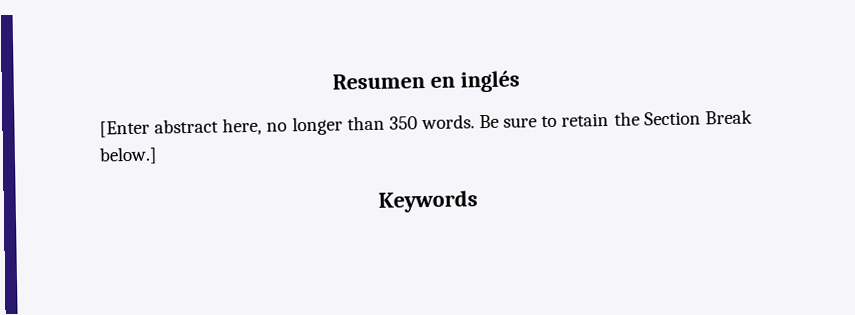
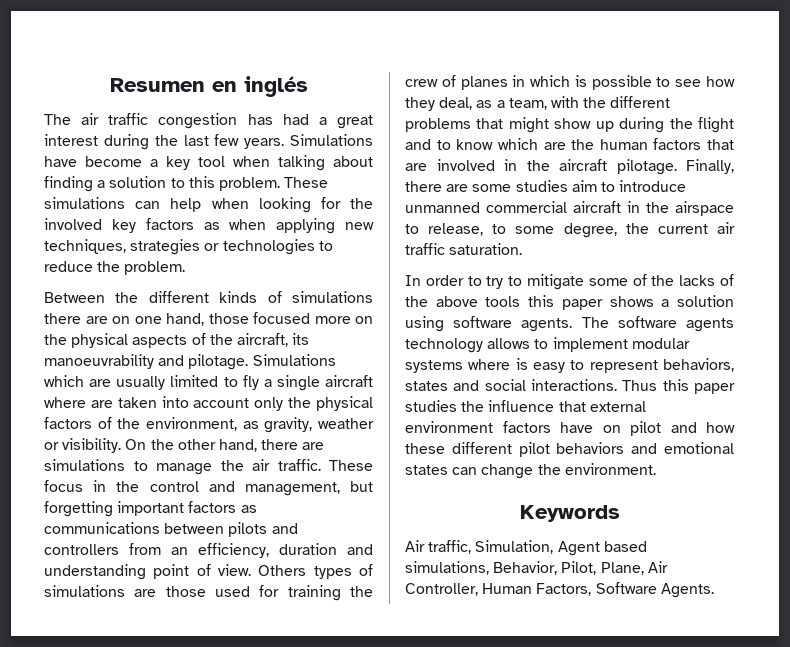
[99,109,753,138] [99,146,158,165] [378,190,478,213] [Enter abstract here, no longer than 350 words. Be sure to retain the Section Break below.] // Keywords -> [44,113,373,129] [44,134,373,150] [44,155,373,171] [44,176,329,192] [44,197,373,213] [44,218,374,234] [44,239,333,255] [44,261,186,275] [44,291,373,303] [44,312,373,326] [44,333,310,348] [44,354,336,370] [44,375,373,391] [44,396,373,411] [44,417,374,433] [44,438,325,453] [44,459,373,475] [44,480,373,496] [44,501,257,517] [44,522,298,537] [44,543,373,558] [44,564,373,580] [44,585,373,601] [405,75,735,90] [405,96,671,111] [405,117,734,133] [405,138,734,150] [405,159,734,175] [405,180,687,192] [405,201,734,216] [405,222,735,238] [405,243,523,255] [405,274,734,290] [405,295,734,310] [405,316,734,332] [405,337,690,353] [405,358,734,373] [405,379,735,394] [405,400,646,412] [405,421,735,436] [405,442,734,457] [405,463,656,479] [519,505,620,522] [405,540,647,556] [405,561,668,575] [405,582,714,598] The air traffic congestion has had a great interest during the last few years. Simulations have become a key tool when talking about finding a solution to this problem. These simulations can help when looking for the involved key factors as when applying new techniques, strategies or technologies to reduce the problem. // Between the different kinds of simulations there are on one hand, those focused more on the physical aspects of the aircraft, its manoeuvrability and pilotage. Simulations which are usually limited to fly a single aircraft where are taken into account only the physical factors of the environment, as gravity, weather or visibility. On the other hand, there are simulations to manage the air traffic. These focus in the control and management, but forgetting important factors as communications between pilots and controllers from an efficiency, duration and understanding point of view. Others types of simulations are those used for training the crew of planes in which is possible to see how they deal, as a team, with the different problems that might show up during the flight and to know which are the human factors that are involved in the aircraft pilotage. Finally, there are some studies aim to introduce unmanned commercial aircraft in the airspace to release, to some degree, the current air traffic saturation. // In order to try to mitigate some of the lacks of the above tools this paper shows a solution using software agents. The software agents technology allows to implement modular systems where is easy to represent behaviors, states and social interactions. Thus this paper studies the influence that external environment factors have on pilot and how these different pilot behaviors and emotional states can change the environment. // Keywords // Air traffic, Simulation, Agent based simulations, Behavior, Pilot, Plane, Air Controller, Human Factors, Software Agents.

